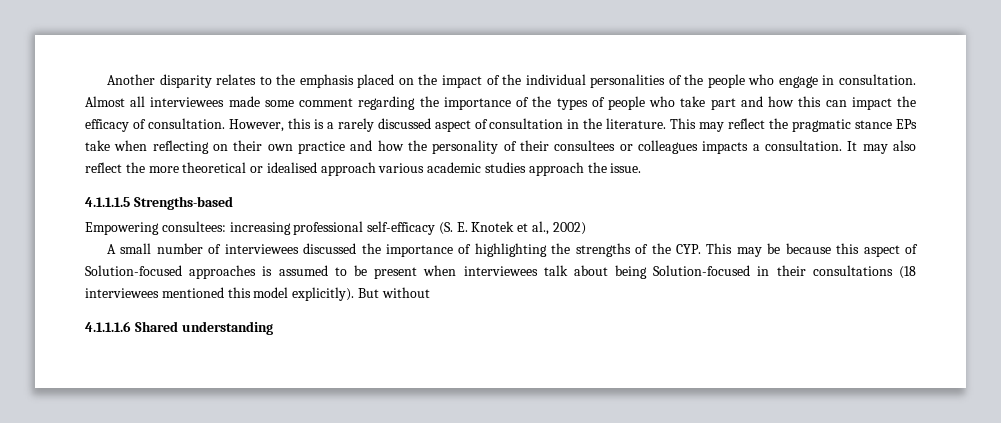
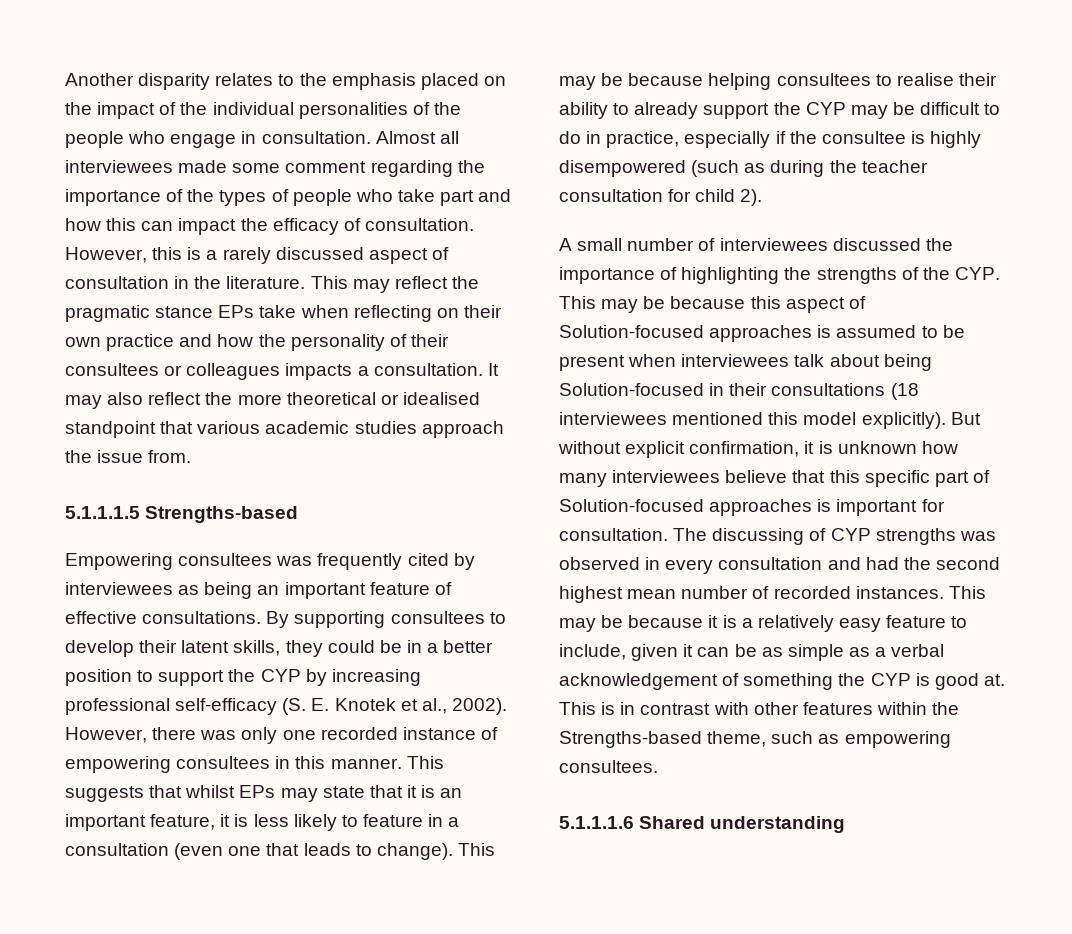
[320,162,376,176] approach -> [65,421,194,438] standpoint that
[610,163,642,173] [85,197,130,207] issue. // 4.1.1.1.5 -> [97,450,192,463] [65,506,140,519] issue from. // 5.1.1.1.5
[161,221,226,232] consultees: -> [178,553,475,570] [65,582,452,599] [65,611,506,628] [65,640,494,657] [65,669,327,686] consultees was frequently cited by interviewees as being an important feature of effective consultations. By supporting consultees to develop their latent skills, they could be in a better position to support the CYP by
[552,222,586,235] 2002) -> [451,698,507,715] [65,727,498,744] [65,756,444,773] [65,785,463,802] [65,814,460,831] [65,843,495,860] [559,73,997,90] [559,102,1001,119] [559,131,982,148] [559,160,928,177] [559,189,763,206] 2002). However, there was only one recorded instance of empowering consultees in this manner. This suggests that whilst EPs may state that it is an important feature, it is less likely to feature in a consultation (even one that leads to change). This may be because helping consultees to realise their ability to already support the CYP may be difficult to do in practice, especially if the consultee is highly disempowered (such as during the teacher consultation for child 2).
[85,321,131,332] // 4.1.1.1.6 -> [625,441,958,458] [559,470,990,487] [559,499,945,516] [559,528,996,545] [559,557,1000,574] [559,586,986,603] [559,615,968,632] [559,644,945,661] [559,673,1005,690] [559,702,960,715] [559,731,951,748] [559,760,658,773] [559,816,634,829] explicit confirmation, it is unknown how many interviewees believe that this specific part of Solution-focused approaches is important for consultation. The discussing of CYP strengths was observed in every consultation and had the second highest mean number of recorded instances. This may be because it is a relatively easy feature to include, given it can be as simple as a verbal acknowledgement of something the CYP is good at. This is in contrast with other features within the Strengths-based theme, such as empowering consultees. // 5.1.1.1.6

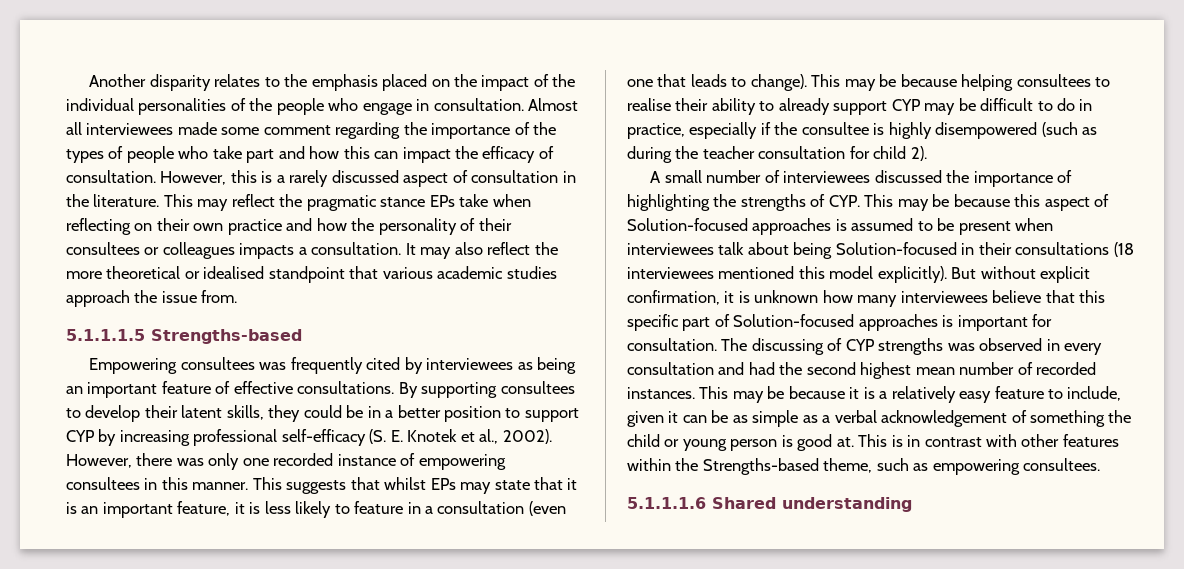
[228,669,256,682] the -> (579, 415) none
[773,102,801,115] the -> (888, 108) none
[922,267,950,280] the -> (826, 200) none
[870,673,911,686] CYP -> [627,434,778,451] child or young person

